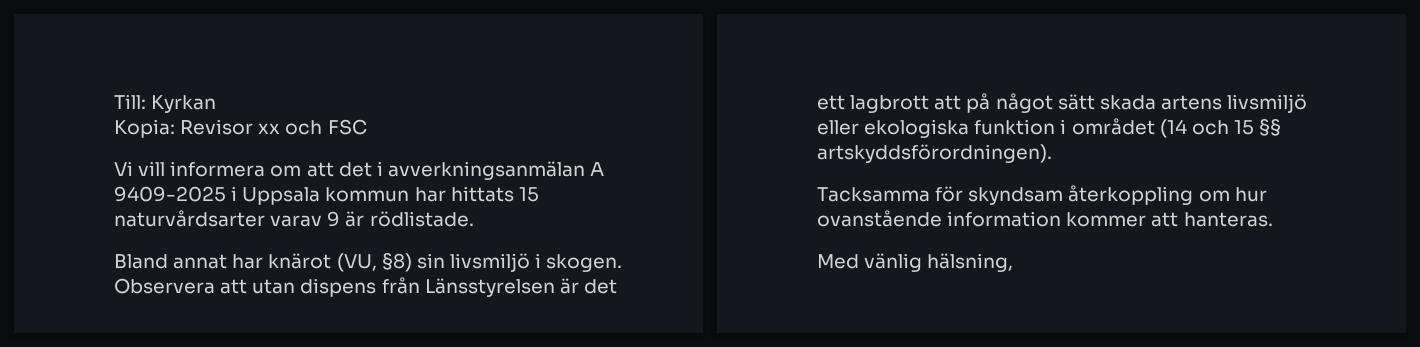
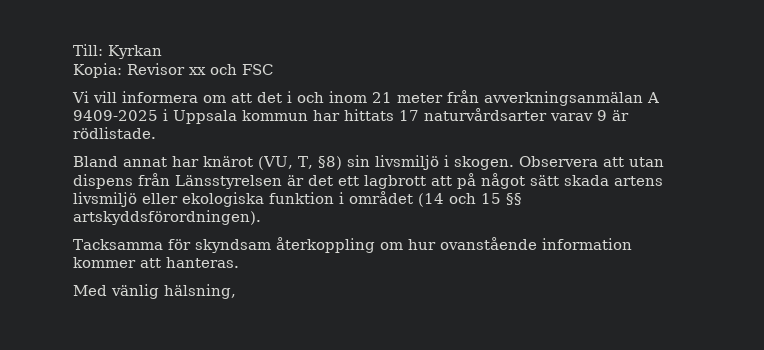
(383, 168) none -> [297,90,479,103] och inom 21 meter från
[518,187,539,202] 15 -> [399,110,419,121] 17
(377, 262) none -> [297,156,313,169] T,

